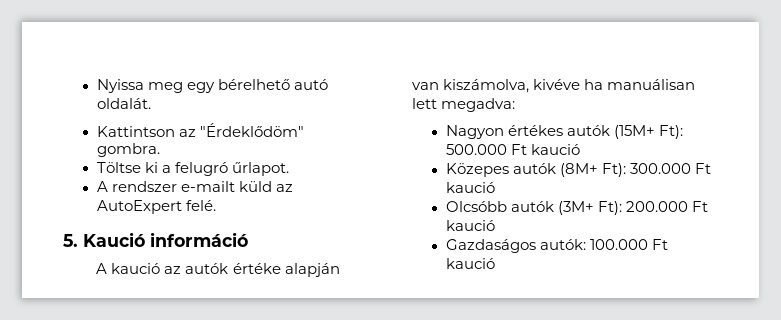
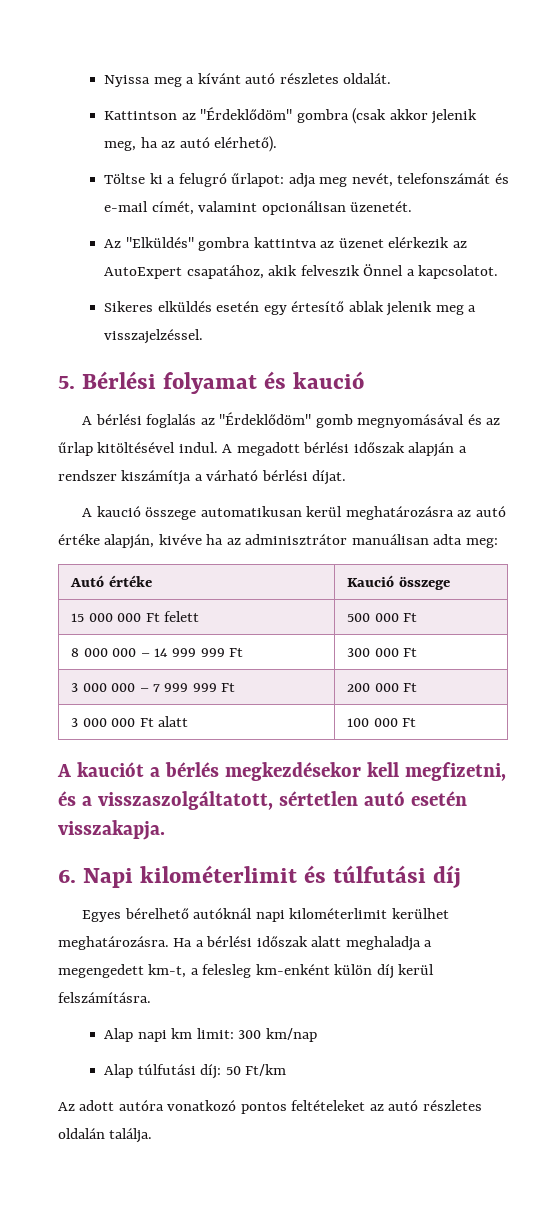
[186,79,328,93] egy bérelhető autó -> [186,73,339,84] a kívánt autó részletes
[96,143,160,157] [96,162,289,176] [96,181,293,192] [96,200,216,214] [63,232,248,247] [96,263,340,277] [412,79,696,93] [412,98,516,112] [445,125,683,139] [445,144,580,155] [445,163,711,177] [445,182,495,193] [445,201,708,215] [445,220,495,231] [445,239,668,253] [445,258,495,269] gombra. // Töltse ki a felugró űrlapot. // A rendszer e-mailt küld az AutoExpert felé. // 5. Kaució információ // A kaució az autók értéke alapján van kiszámolva, kivéve ha manuálisan lett megadva: // Nagyon értékes autók (15M+ Ft): 500.000 Ft kaució // Közepes autók (8M+ Ft): 300.000 Ft kaució // Olcsóbb autók (3M+ Ft): 200.000 Ft kaució // Gazdaságos autók: 100.000 Ft kaució -> [296,108,478,124] [104,136,278,152] [104,173,509,188] [104,201,413,215] [104,237,467,251] [104,264,499,279] [104,301,477,316] [104,329,204,344] [58,371,365,394] [82,412,501,428] [58,442,467,457] [58,470,347,485] [82,506,506,520] [58,534,498,549] [70,575,152,587] [347,575,450,590] [71,611,199,622] [347,613,418,622] [71,648,244,657] [347,648,418,657] [71,683,236,692] [347,683,418,692] [71,716,188,727] [347,718,417,727] [57,762,506,781] [58,791,467,810] [58,820,165,840] [58,865,462,888] [82,908,449,922] [58,936,433,951] [58,964,435,979] [58,992,151,1003] [104,1028,317,1042] [104,1064,287,1079] [58,1100,482,1114] [58,1128,153,1143] gombra (csak akkor jelenik meg, ha az autó elérhető). // Töltse ki a felugró űrlapot: adja meg nevét, telefonszámát és e-mail címét, valamint opcionálisan üzenetét. // Az "Elküldés" gombra kattintva az üzenet elérkezik az AutoExpert csapatához, akik felveszik Önnel a kapcsolatot. // Sikeres elküldés esetén egy értesítő ablak jelenik meg a visszajelzéssel. // 5. Bérlési folyamat és kaució // A bérlési foglalás az "Érdeklődöm" gomb megnyomásával és az űrlap kitöltésével indul. A megadott bérlési időszak alapján a rendszer kiszámítja a várható bérlési díjat. // A kaució összege automatikusan kerül meghatározásra az autó értéke alapján, kivéve ha az adminisztrátor manuálisan adta meg: // Autó értéke | Kaució összege // 15 000 000 Ft felett | 500 000 Ft // 8 000 000 – 14 999 999 Ft | 300 000 Ft // 3 000 000 – 7 999 999 Ft | 200 000 Ft // 3 000 000 Ft alatt | 100 000 Ft // A kauciót a bérlés megkezdésekor kell megfizetni, és a visszaszolgáltatott, sértetlen autó esetén visszakapja. // 6. Napi kilométerlimit és túlfutási díj // Egyes bérelhető autóknál napi kilométerlimit kerülhet meghatározásra. Ha a bérlési időszak alatt meghaladja a megengedett km-t, a felesleg km-enként külön díj kerül felszámításra. // Alap napi km limit: 300 km/nap // Alap túlfutási díj: 50 Ft/km // Az adott autóra vonatkozó pontos feltételeket az autó részletes oldalán találja.

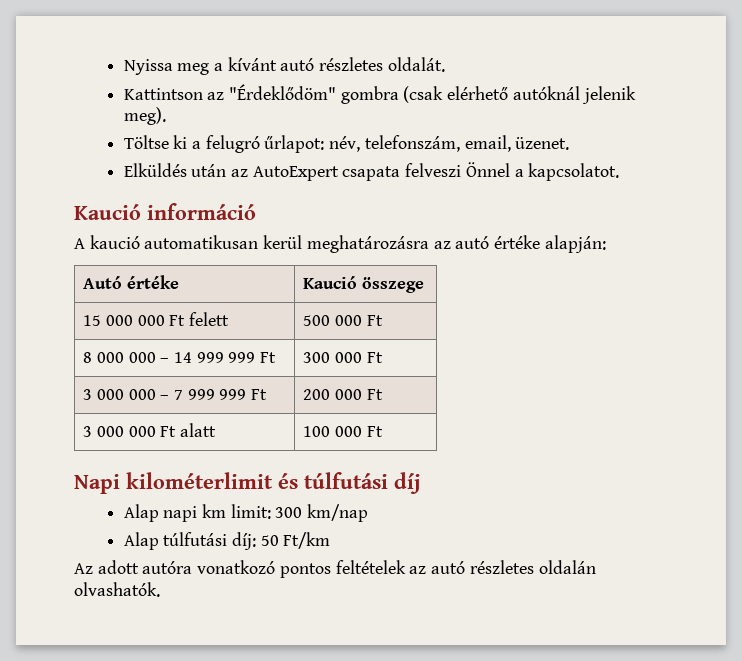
[389,109,478,124] [104,136,278,152] akkor jelenik meg, ha az autó elérhető). -> [447,86,636,104] [123,107,166,125] elérhető autóknál jelenik meg).
[288,173,509,188] [104,201,413,215] [104,237,467,251] [104,264,499,279] [104,301,477,316] [104,329,204,344] [58,371,365,394] [82,412,501,428] [58,442,467,457] [58,470,347,485] adja meg nevét, telefonszámát és e-mail címét, valamint opcionálisan üzenetét. // Az "Elküldés" gombra kattintva az üzenet elérkezik az AutoExpert csapatához, akik felveszik Önnel a kapcsolatot. // Sikeres elküldés esetén egy értesítő ablak jelenik meg a visszajelzéssel. // 5. Bérlési folyamat és kaució // A bérlési foglalás az "Érdeklődöm" gomb megnyomásával és az űrlap kitöltésével indul. A megadott bérlési időszak alapján a rendszer kiszámítja a várható bérlési díjat. -> [329,135,570,152] [123,162,620,181] [74,203,256,220] név, telefonszám, email, üzenet. // Elküldés után az AutoExpert csapata felveszi Önnel a kapcsolatot. // Kaució információ
[145,507,197,520] összege -> (140, 242) none
[104,534,498,549] alapján, kivéve ha az adminisztrátor manuálisan adta meg: -> [544,235,606,253] alapján:
[57,762,506,781] [58,791,467,810] [58,820,165,840] [58,869,76,883] A kauciót a bérlés megkezdésekor kell megfizetni, és a visszaszolgáltatott, sértetlen autó esetén visszakapja. // 6. -> (383, 431) none
[82,908,449,922] [58,936,433,951] [58,964,435,979] [58,992,151,1003] // Egyes bérelhető autóknál napi kilométerlimit kerülhet meghatározásra. Ha a bérlési időszak alatt meghaladja a megengedett km-t, a felesleg km-enként külön díj kerül felszámításra. -> (421, 483) none
[291,1100,366,1111] feltételeket -> [335,560,406,574] feltételek
[109,1128,153,1143] találja. -> [74,582,160,597] olvashatók.

